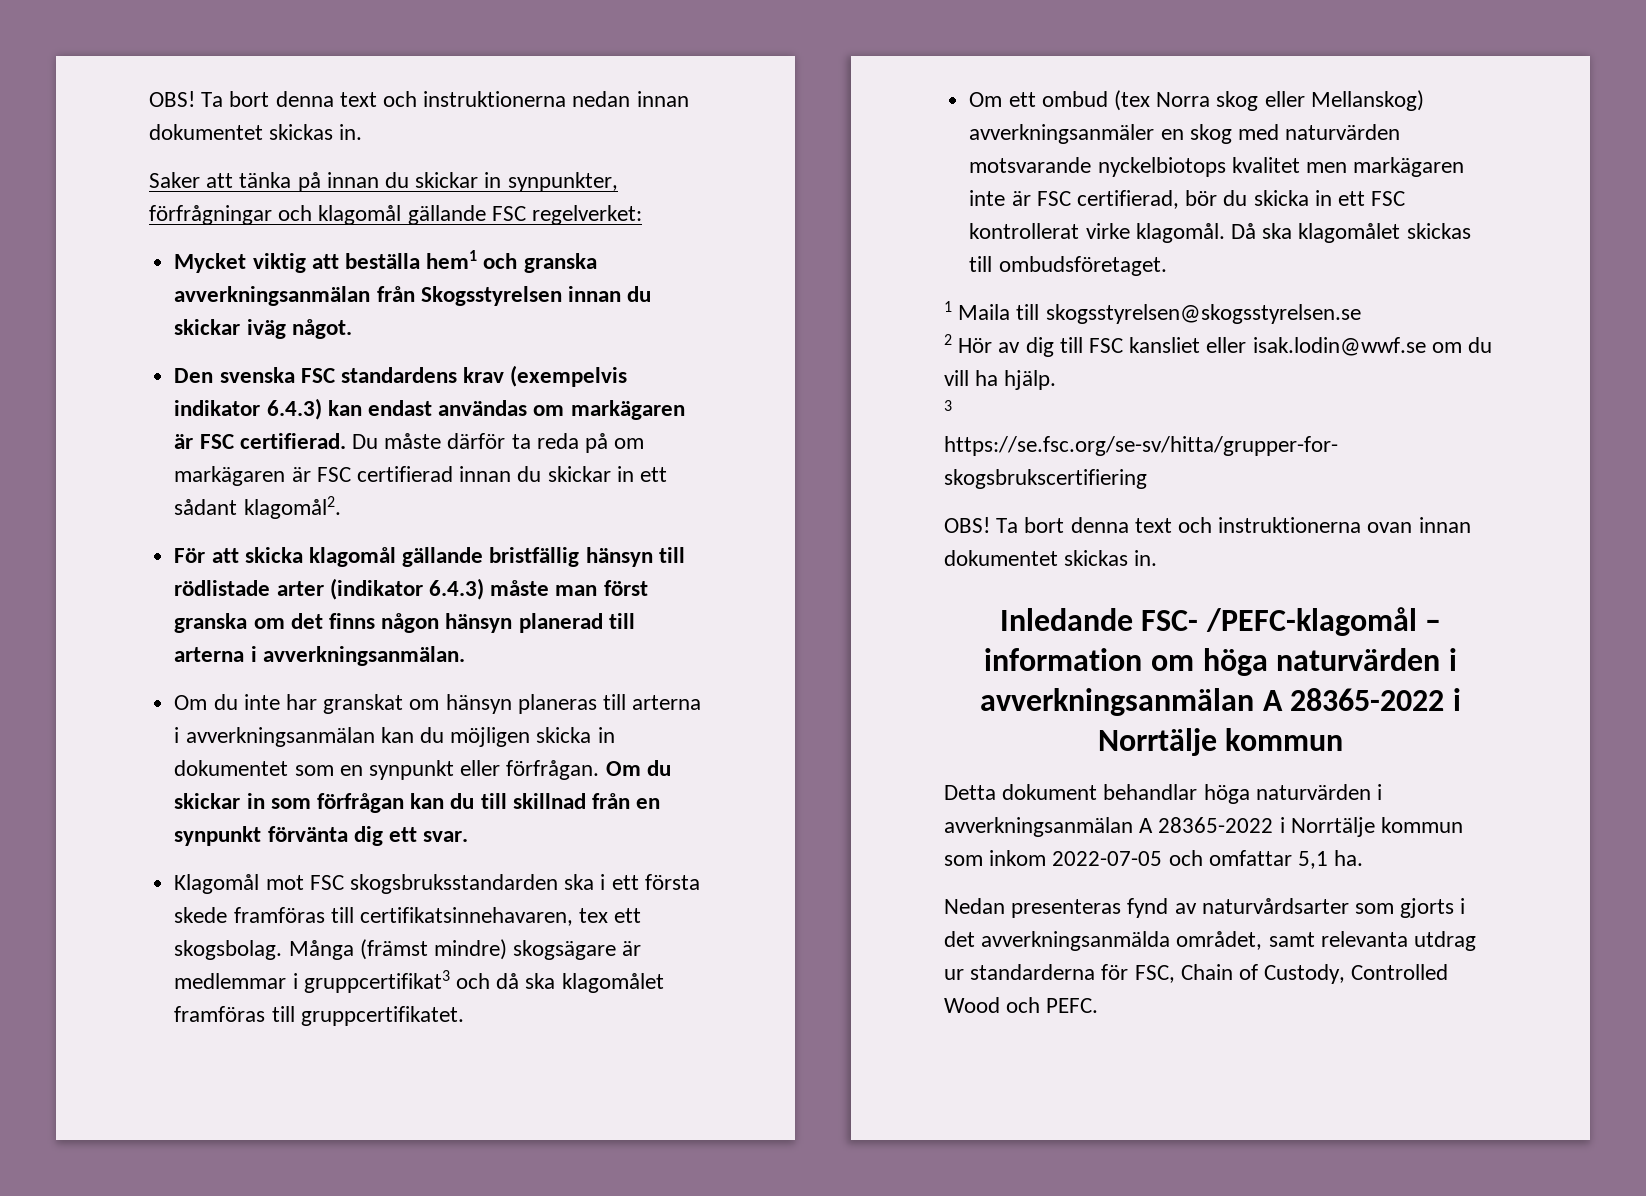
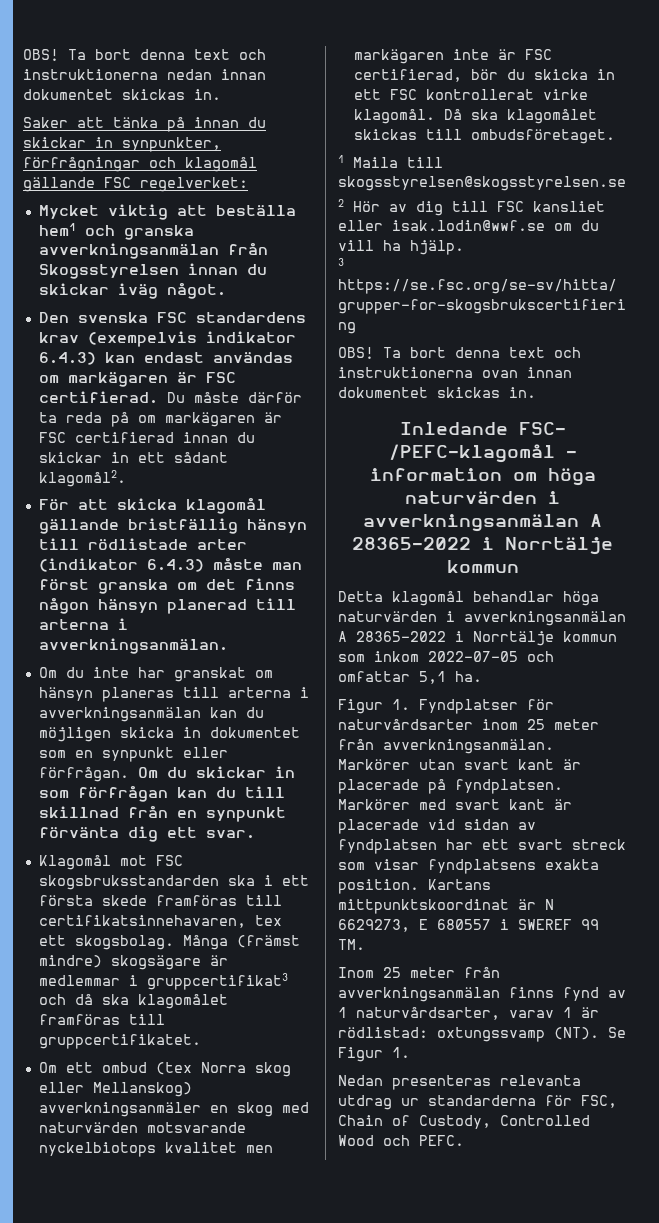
[1002,784,1098,800] dokument -> [392,591,464,606] klagomål
[944,898,1466,918] [944,931,1315,951] Nedan presenteras fynd av naturvårdsarter som gjorts i det avverkningsanmälda området, samt -> [338,699,554,714] [338,719,599,730] [338,739,554,754] [338,759,581,770] [338,779,563,794] [338,799,572,810] [338,819,536,834] [338,839,626,854] [338,859,599,874] [338,879,491,894] [338,899,554,914] [338,919,599,932] [338,939,365,950] [338,967,500,978] [338,987,626,1002] [338,1007,599,1020] [338,1027,626,1042] [338,1047,410,1062] [338,1075,491,1090] Figur 1. Fyndplatser för naturvårdsarter inom 25 meter från avverkningsanmälan. Markörer utan svart kant är placerade på fyndplatsen. Markörer med svart kant är placerade vid sidan av fyndplatsen har ett svart streck som visar fyndplatsens exakta position. Kartans mittpunktskoordinat är N 6629273, E 680557 i SWEREF 99 TM. // Inom 25 meter från avverkningsanmälan finns fynd av 1 naturvårdsarter, varav 1 är rödlistad: oxtungssvamp (NT). Se Figur 1. // Nedan presenteras

